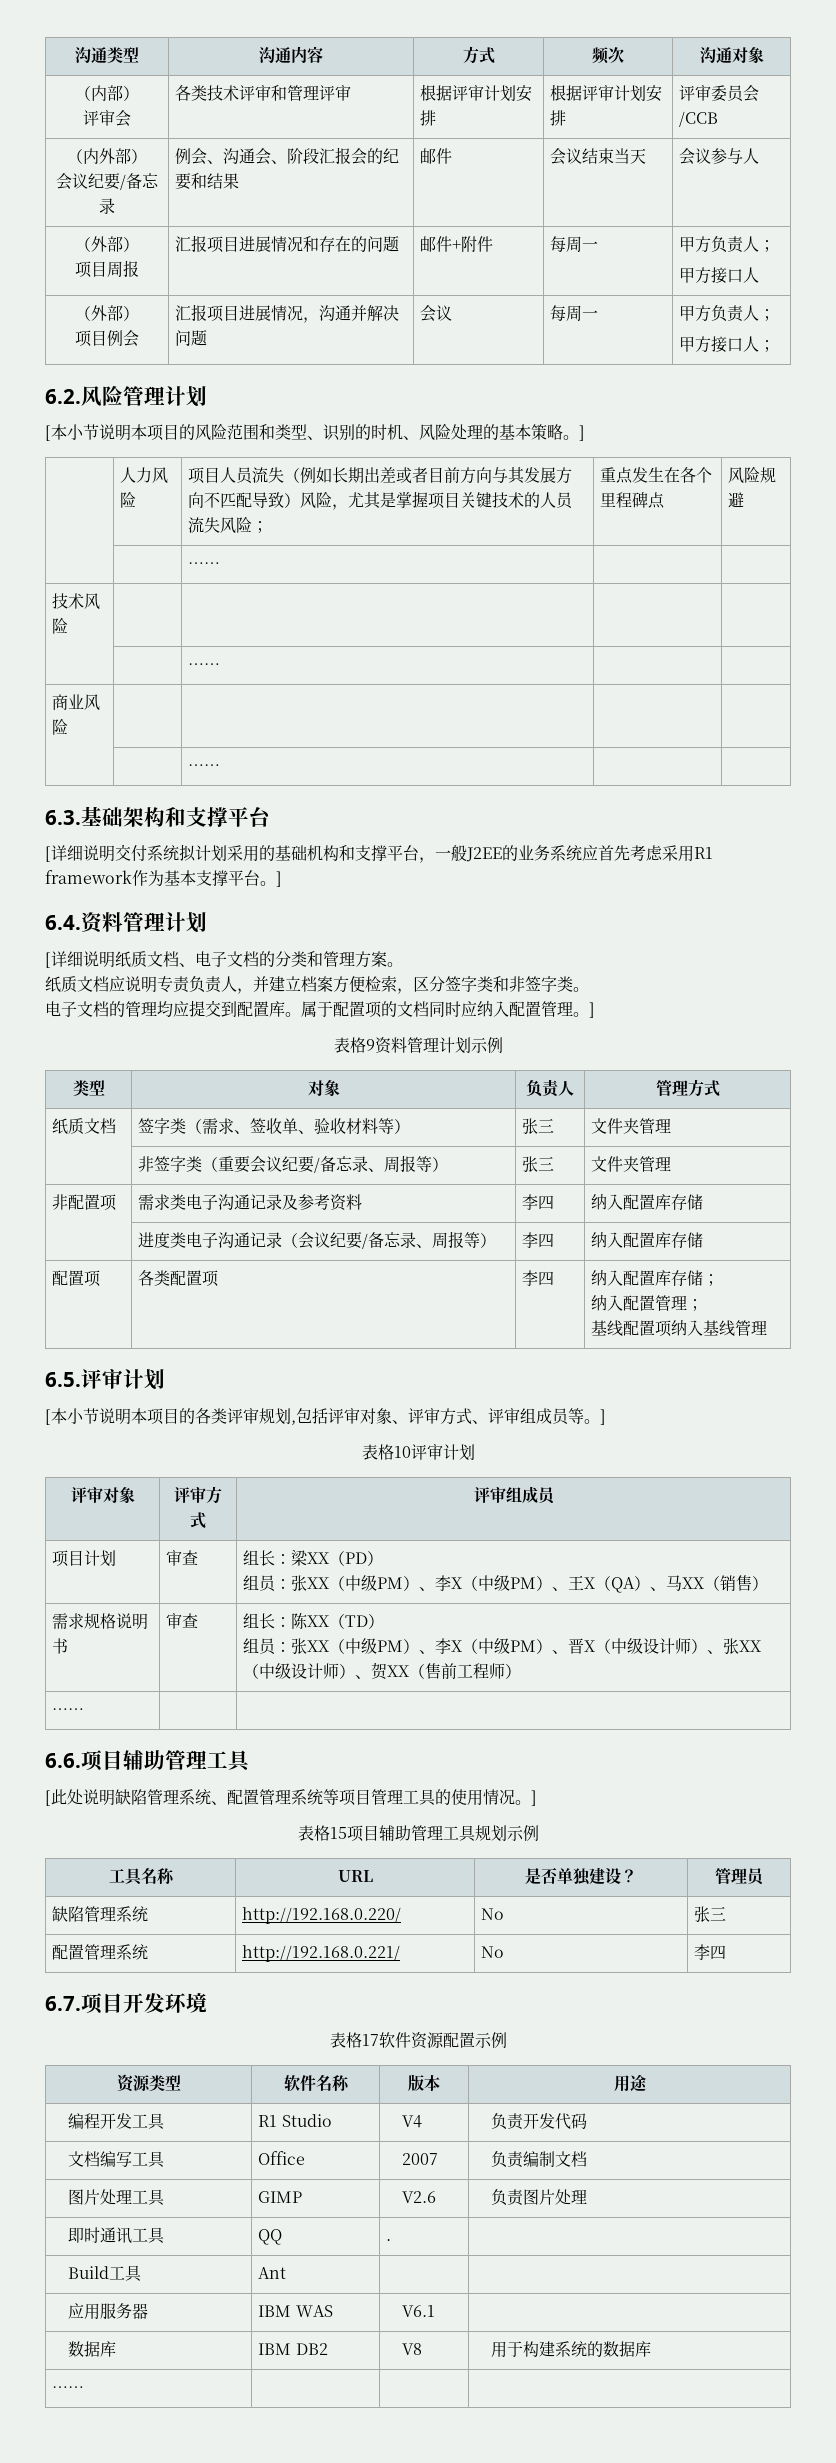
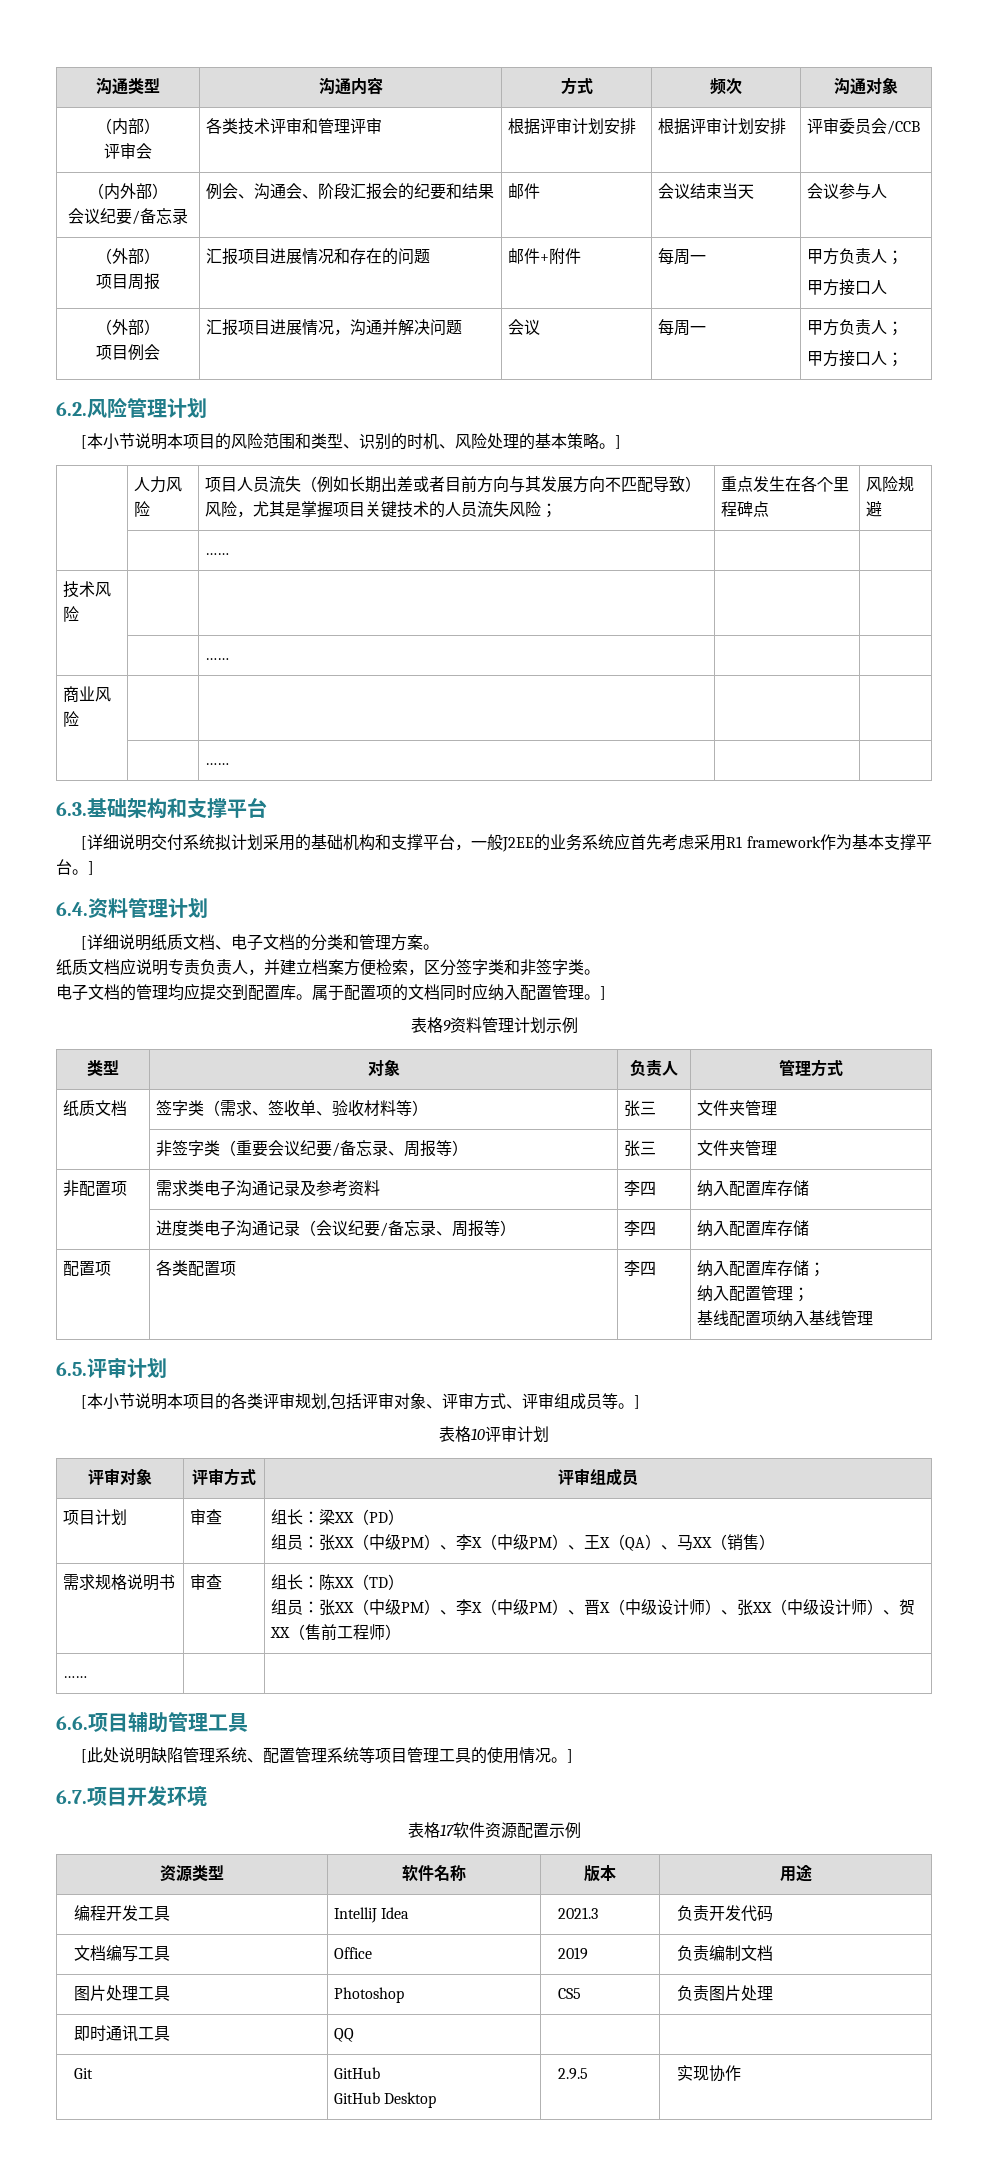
[297,1825,539,1842] [108,1867,175,1886] [337,1870,373,1882] [525,1867,637,1886] [715,1868,766,1886] [52,1906,149,1922] [242,1907,402,1924] [481,1908,505,1920] [694,1906,727,1922] [52,1944,149,1960] [242,1945,401,1962] [481,1946,505,1958] [694,1944,727,1960] // 表格15项目辅助管理工具规划示例 // 工具名称 | URL | 是否单独建设？ | 管理员 // 缺陷管理系统 | http://192.168.0.220/ | No | 张三 // 配置管理系统 | http://192.168.0.221/ | No | 李四 -> (574, 1756) none
[258,2114,332,2127] [402,2115,423,2128] R1 Studio | V4 -> [333,1907,409,1923] [557,1907,598,1919] IntelliJ Idea | 2021.3
[402,2153,439,2165] 2007 -> [557,1947,588,1960] 2019
[258,2191,303,2203] [402,2191,437,2203] GIMP | V2.6 -> [333,1987,404,2003] [557,1988,581,1999] Photoshop | CS5
[386,2239,392,2241] [68,2265,143,2282] [258,2267,287,2279] [68,2303,149,2320] [258,2305,333,2317] [402,2305,436,2317] [68,2341,117,2357] [258,2343,328,2355] [402,2343,423,2355] [491,2341,652,2358] [52,2386,85,2393] . | // Build工具 | Ant | | // 应用服务器 | IBM WAS | V6.1 | // 数据库 | IBM DB2 | V8 | 用于构建系统的数据库 // …… | | | -> [73,2068,93,2079] [333,2067,380,2079] [333,2092,436,2108] [557,2068,588,2080] [676,2065,741,2082] | // Git | GitHub // GitHub Desktop | 2.9.5 | 实现协作

